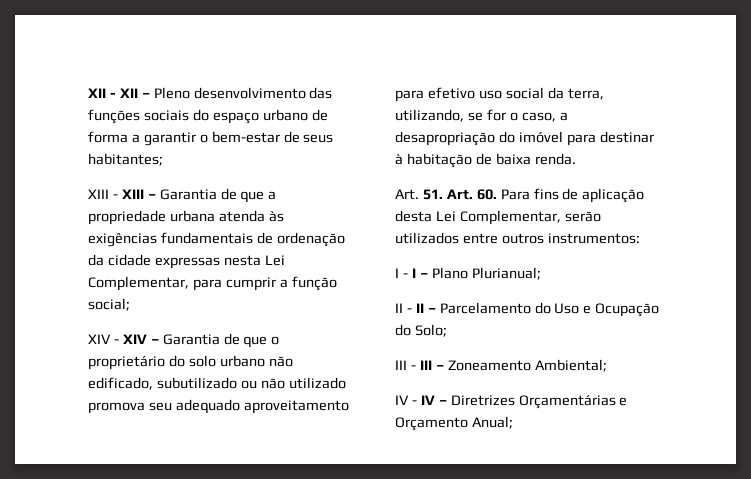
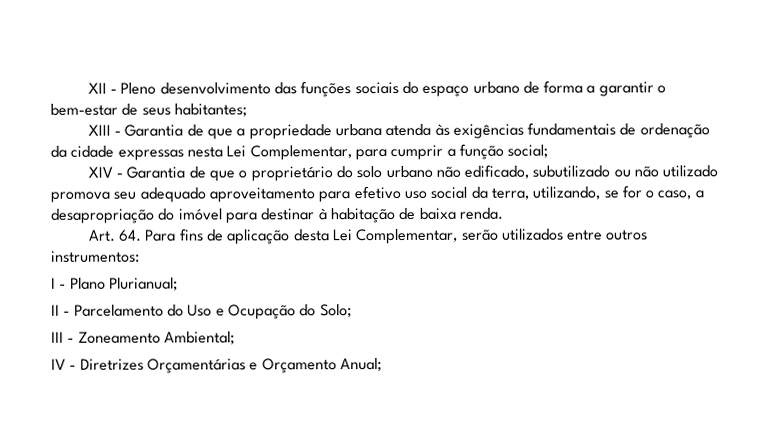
[88,88,150,98] XII - XII – -> [87,82,117,94] XII -
[121,189,156,199] XIII – -> (121, 133) none
[122,334,159,344] XIV – -> (123, 175) none
[422,189,497,200] 51. Art. 60. -> [118,229,142,242] 64.
[411,268,428,278] I – -> (67, 286) none
[415,303,436,313] II – -> (71, 313) none
[419,360,444,370] III – -> (75, 340) none
[420,395,447,405] IV – -> (77, 367) none

